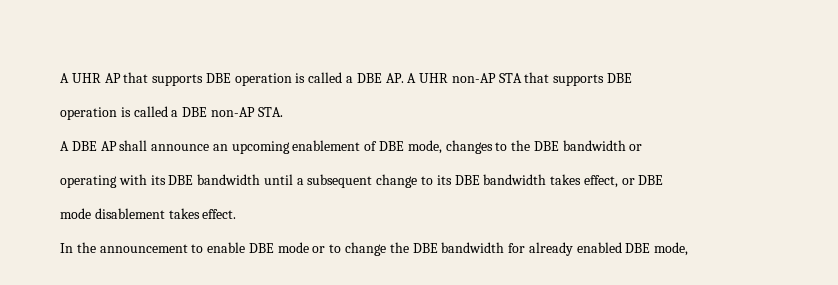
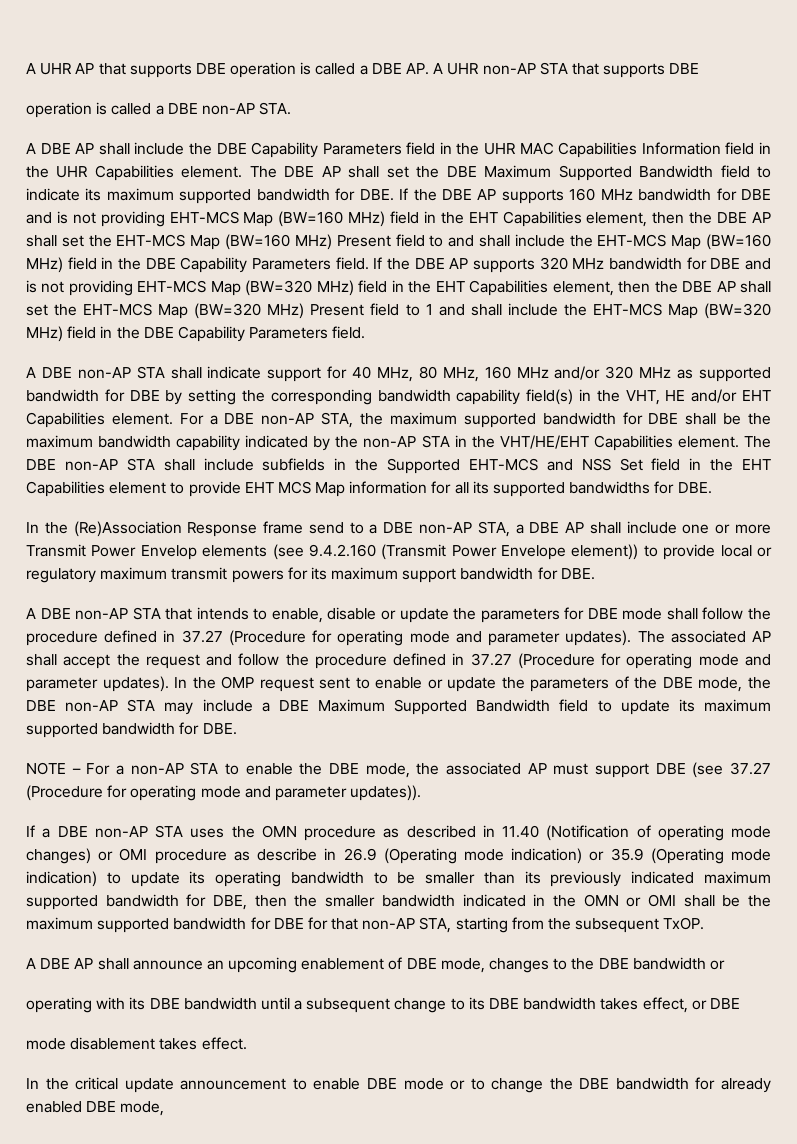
(283, 112) none -> [26,142,771,158] [26,165,771,181] [26,188,771,204] [26,211,771,227] [26,234,771,250] [26,257,771,273] [26,280,772,296] [26,303,771,319] [26,326,366,342] [26,366,772,382] [26,389,771,405] [26,412,772,428] [26,435,772,451] [26,458,771,474] [26,481,712,497] [26,521,772,537] [26,544,772,560] [26,567,595,583] [26,607,771,623] [26,630,772,646] [26,653,771,669] [26,676,771,692] [26,699,771,715] [26,722,237,738] [26,762,771,778] [26,785,422,801] [26,825,771,841] [26,848,771,864] [26,871,771,887] [26,894,771,910] [26,917,705,933] // A DBE AP shall include the DBE Capability Parameters field in the UHR MAC Capabilities Information field in the UHR Capabilities element. The DBE AP shall set the DBE Maximum Supported Bandwidth field to indicate its maximum supported bandwidth for DBE. If the DBE AP supports 160 MHz bandwidth for DBE and is not providing EHT-MCS Map (BW=160 MHz) field in the EHT Capabilities element, then the DBE AP shall set the EHT-MCS Map (BW=160 MHz) Present field to and shall include the EHT-MCS Map (BW=160 MHz) field in the DBE Capability Parameters field. If the DBE AP supports 320 MHz bandwidth for DBE and is not providing EHT-MCS Map (BW=320 MHz) field in the EHT Capabilities element, then the DBE AP shall set the EHT-MCS Map (BW=320 MHz) Present field to 1 and shall include the EHT-MCS Map (BW=320 MHz) field in the DBE Capability Parameters field. // A DBE non-AP STA shall indicate support for 40 MHz, 80 MHz, 160 MHz and/or 320 MHz as supported bandwidth for DBE by setting the corresponding bandwidth capability field(s) in the VHT, HE and/or EHT Capabilities element. For a DBE non-AP STA, the maximum supported bandwidth for DBE shall be the maximum bandwidth capability indicated by the non-AP STA in the VHT/HE/EHT Capabilities element. The DBE non-AP STA shall include subfields in the Supported EHT-MCS and NSS Set field in the EHT Capabilities element to provide EHT MCS Map information for all its supported bandwidths for DBE. // In the (Re)Association Response frame send to a DBE non-AP STA, a DBE AP shall include one or more Transmit Power Envelop elements (see 9.4.2.160 (Transmit Power Envelope element)) to provide local or regulatory maximum transmit powers for its maximum support bandwidth for DBE. // A DBE non-AP STA that intends to enable, disable or update the parameters for DBE mode shall follow the procedure defined in 37.27 (Procedure for operating mode and parameter updates). The associated AP shall accept the request and follow the procedure defined in 37.27 (Procedure for operating mode and parameter updates). In the OMP request sent to enable or update the parameters of the DBE mode, the DBE non-AP STA may include a DBE Maximum Supported Bandwidth field to update its maximum supported bandwidth for DBE. // NOTE – For a non-AP STA to enable the DBE mode, the associated AP must support DBE (see 37.27 (Procedure for operating mode and parameter updates)). // If a DBE non-AP STA uses the OMN procedure as described in 11.40 (Notification of operating mode changes) or OMI procedure as describe in 26.9 (Operating mode indication) or 35.9 (Operating mode indication) to update its operating bandwidth to be smaller than its previously indicated maximum supported bandwidth for DBE, then the smaller bandwidth indicated in the OMN or OMI shall be the maximum supported bandwidth for DBE for that non-AP STA, starting from the subsequent TxOP.
(96, 247) none -> [75,1077,174,1093] critical update

